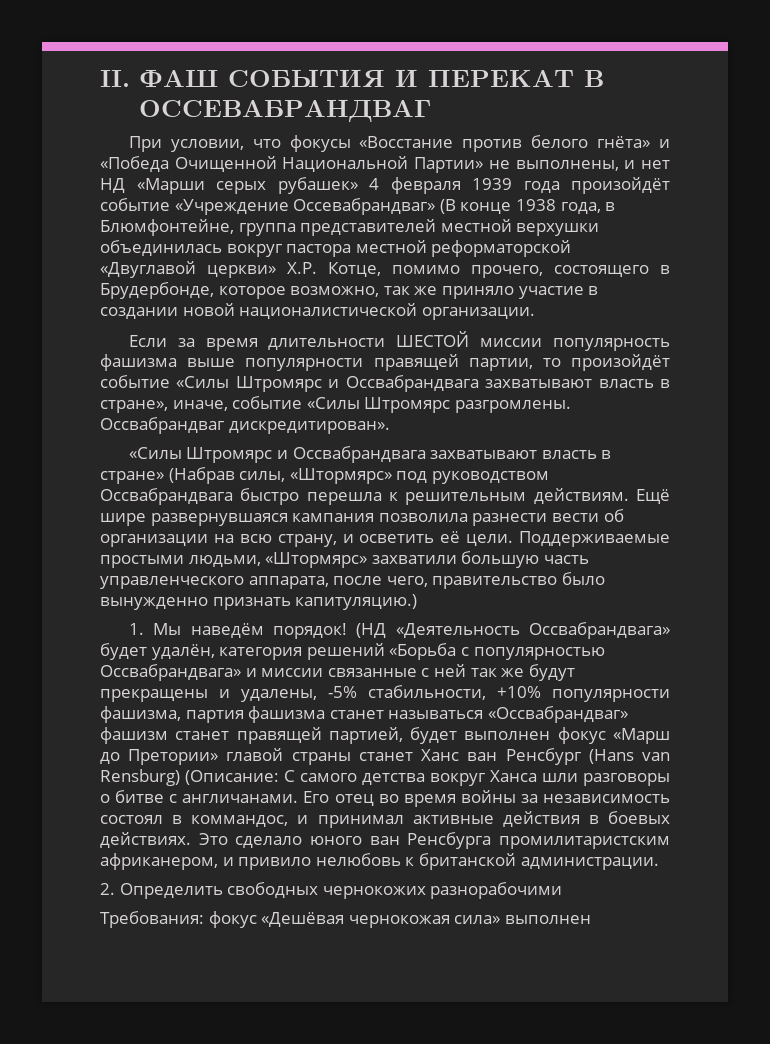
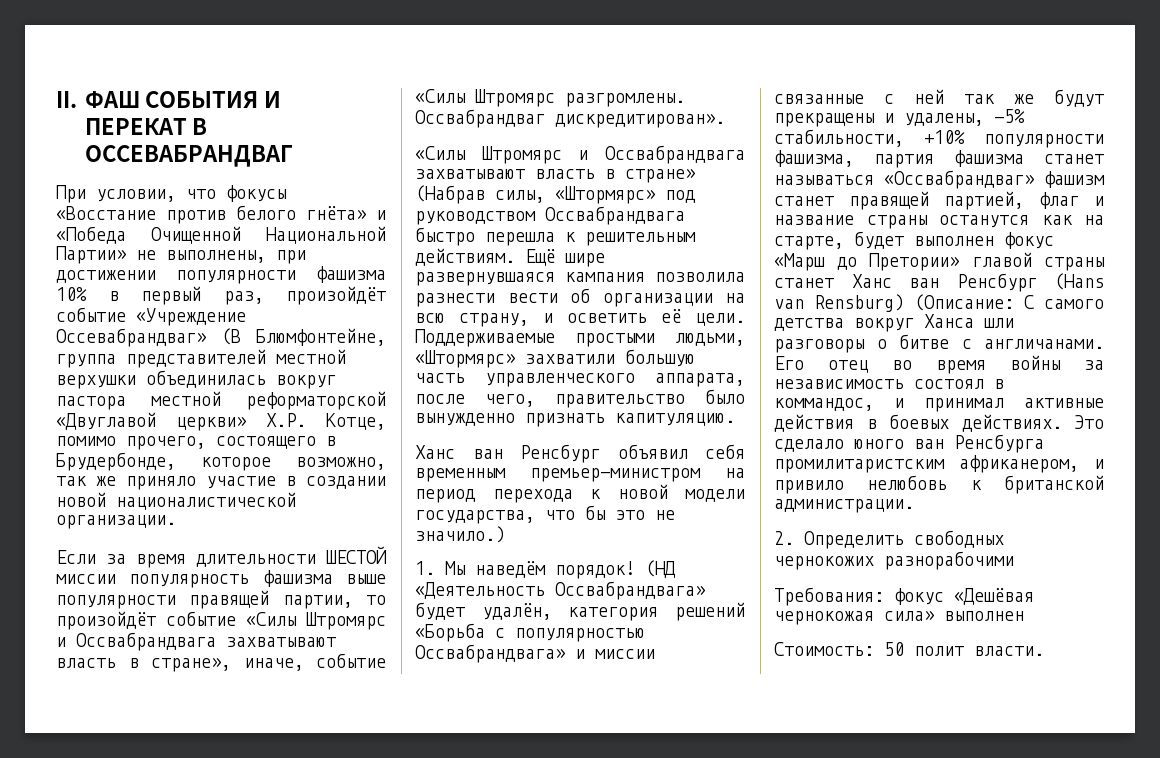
[624,160,670,169] [100,177,560,194] и нет НД «Марши серых рубашек» 4 февраля 1939 года -> [276,250,306,264] [56,266,386,284] [56,286,264,305] при достижении популярности фашизма 10% в первый раз,
[460,199,616,214] конце 1938 года, в -> (241, 336) none
[295,594,418,610] капитуляцию.) -> [615,413,735,426] [415,444,745,463] [415,468,745,482] [415,484,745,503] [415,505,675,524] [415,526,505,543] капитуляцию. // Ханс ван Ренсбург объявил себя временным премьер-министром на период перехода к новой модели государства, что бы это не значило.)
(403, 735) none -> [1039,192,1104,209] [774,215,1104,229] [774,236,844,250] флаг и название страны останутся как на старте,
(591, 919) none -> [774,642,1044,656] // Стоимость: 50 полит власти.

